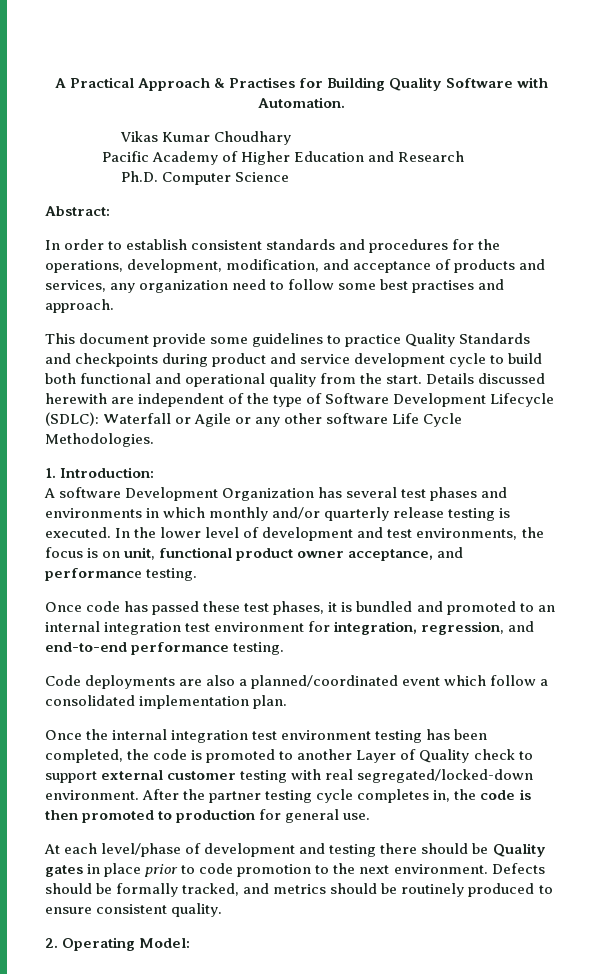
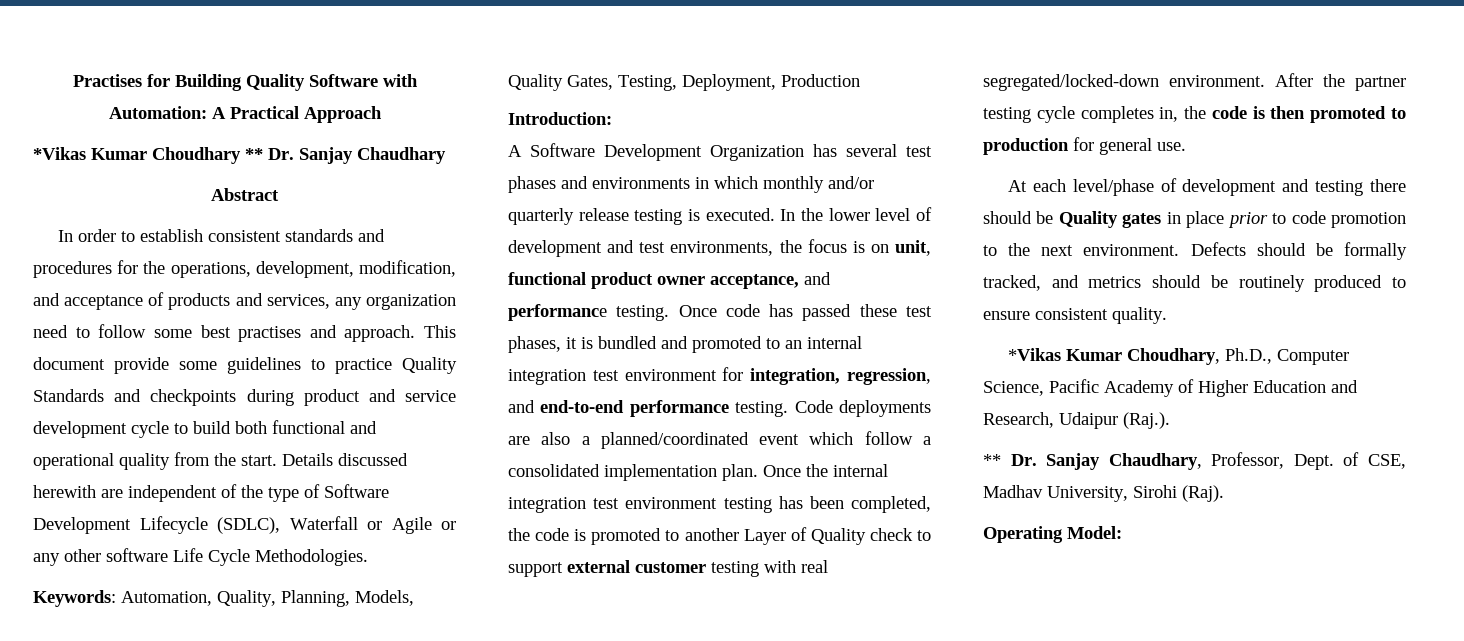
[54,77,225,91] A Practical Approach & -> (72, 80) none
[258,97,345,108] [119,131,291,145] [101,151,465,165] [120,171,289,185] [45,206,110,216] Automation. // Vikas Kumar Choudhary // Pacific Academy of Higher Education and Research // Ph.D. Computer Science // Abstract: -> [108,106,382,123] [33,147,446,164] [211,188,279,201] Automation: A Practical Approach // *Vikas Kumar Choudhary ** Dr. Sanjay Chaudhary // Abstract
(114, 306) // -> (416, 333) none
[45,412,99,426] (SDLC): -> [217,517,280,534] (SDLC),
[45,468,56,478] 1. -> [33,590,414,607] [508,74,860,91] Keywords: Automation, Quality, Planning, Models, Quality Gates, Testing, Deployment, Production //
[59,487,122,498] software -> [530,143,595,157] Software
(198, 574) // -> (670, 313) none
(285, 648) // -> (789, 409) none
(288, 702) // -> (758, 472) none
[45,938,58,948] 2. -> [1008,348,1350,365] [983,379,1358,397] [983,412,1170,429] [983,452,1406,470] [983,485,1224,502] *Vikas Kumar Choudhary, Ph.D., Computer Science, Pacific Academy of Higher Education and Research, Udaipur (Raj.). // ** Dr. Sanjay Chaudhary, Professor, Dept. of CSE, Madhav University, Sirohi (Raj). //

